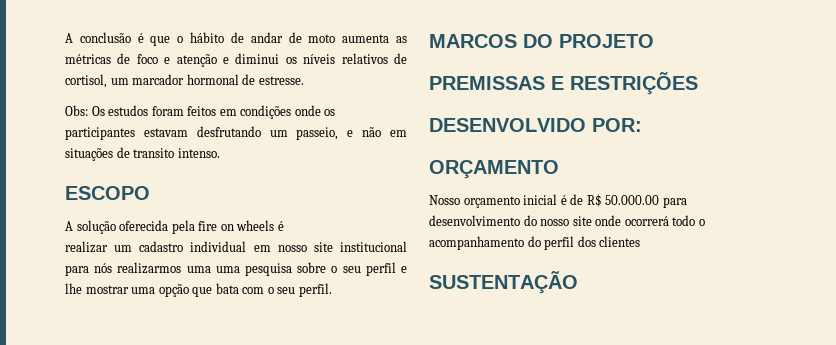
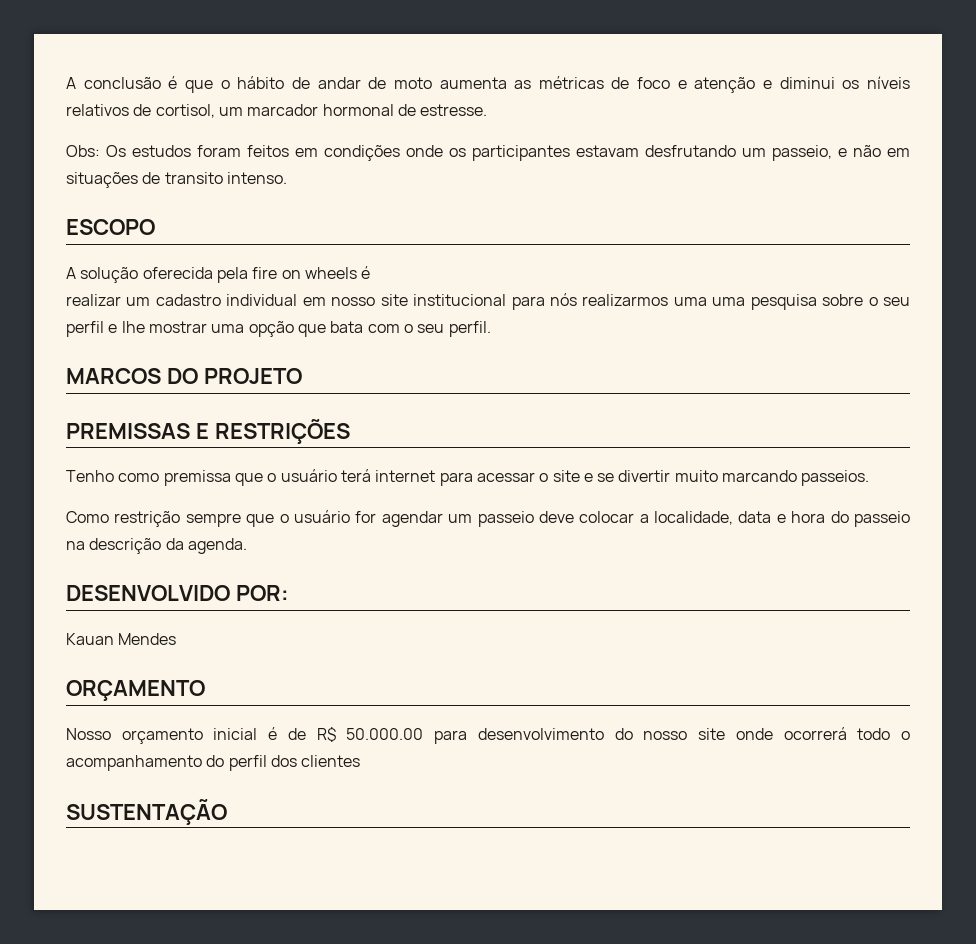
(698, 83) none -> [66,469,870,486] [66,510,911,527] [66,538,247,554] // Tenho como premissa que o usuário terá internet para acessar o site e se divertir muito marcando passeios. // Como restrição sempre que o usuário for agendar um passeio deve colocar a localidade, data e hora do passeio na descrição da agenda.
(642, 125) none -> [66,633,177,645] // Kauan Mendes

